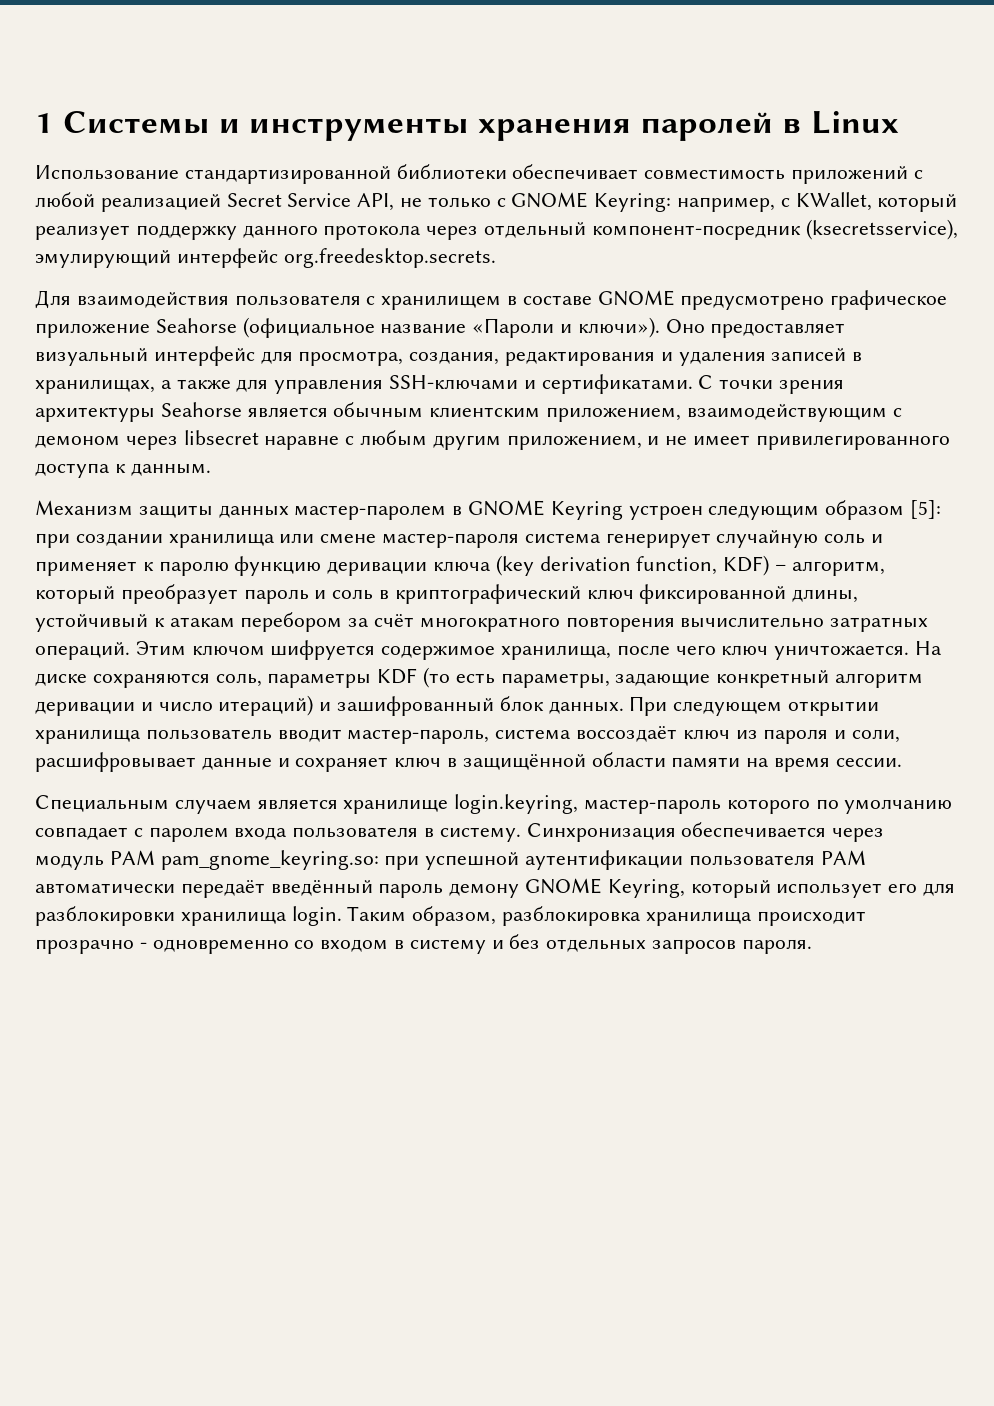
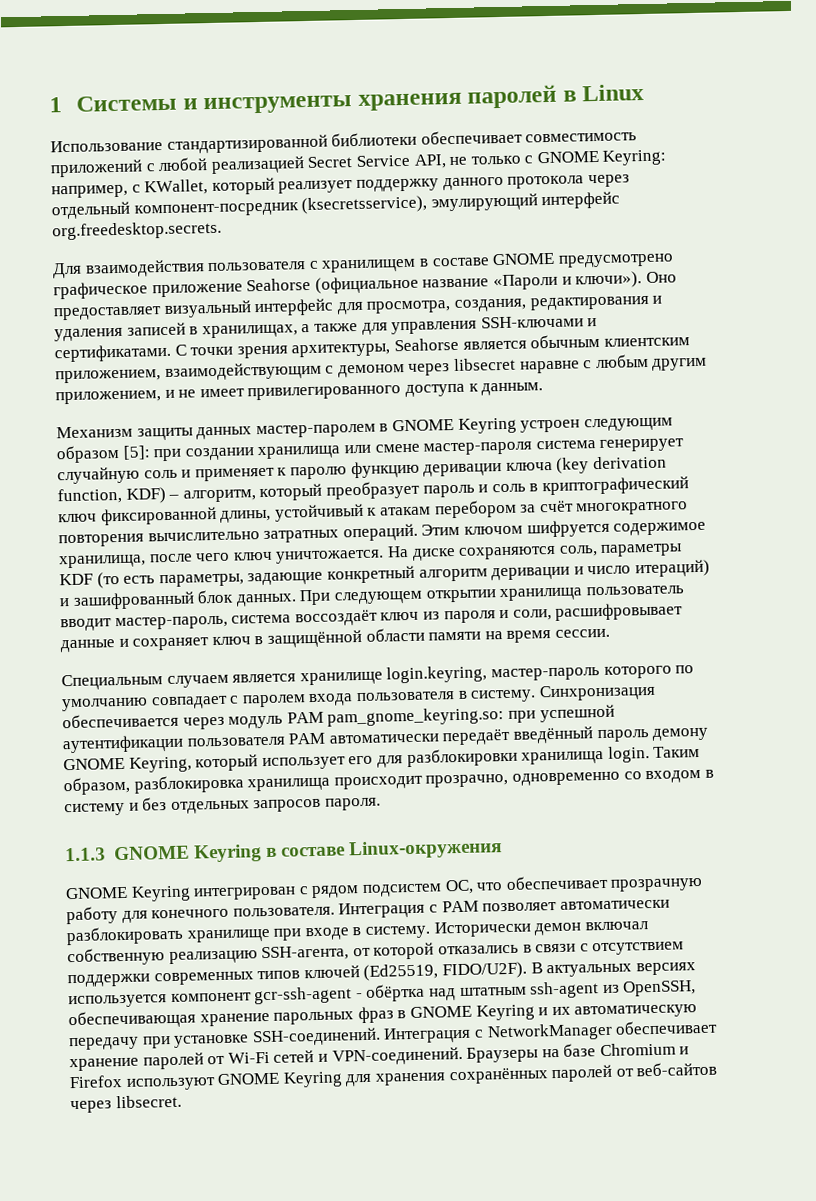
[35,407,155,422] архитектуры -> [291,343,391,358] архитектуры,
[35,939,147,954] прозрачно - -> [425,773,509,788] прозрачно,
(812, 946) none -> [65,839,503,863] [65,874,704,902] [66,899,670,925] [66,920,649,946] [67,941,685,967] [67,961,696,988] [68,980,697,1009] [68,1004,698,1030] [69,1019,719,1051] [69,1042,690,1072] [69,1061,718,1091] [70,1094,182,1114] // 1.1.3 GNOME Keyring в составе Linux-окружения // GNOME Keyring интегрирован с рядом подсистем ОС, что обеспечивает прозрачную работу для конечного пользователя. Интеграция с PAM позволяет автоматически разблокировать хранилище при входе в систему. Исторически демон включал собственную реализацию SSH-агента, от которой отказались в связи с отсутствием поддержки современных типов ключей (Ed25519, FIDO/U2F). В актуальных версиях используется компонент gcr-ssh-agent - обёртка над штатным ssh-agent из OpenSSH, обеспечивающая хранение парольных фраз в GNOME Keyring и их автоматическую передачу при установке SSH-соединений. Интеграция с NetworkManager обеспечивает хранение паролей от Wi-Fi сетей и VPN-соединений. Браузеры на базе Chromium и Firefox используют GNOME Keyring для хранения сохранённых паролей от веб-сайтов через libsecret.

